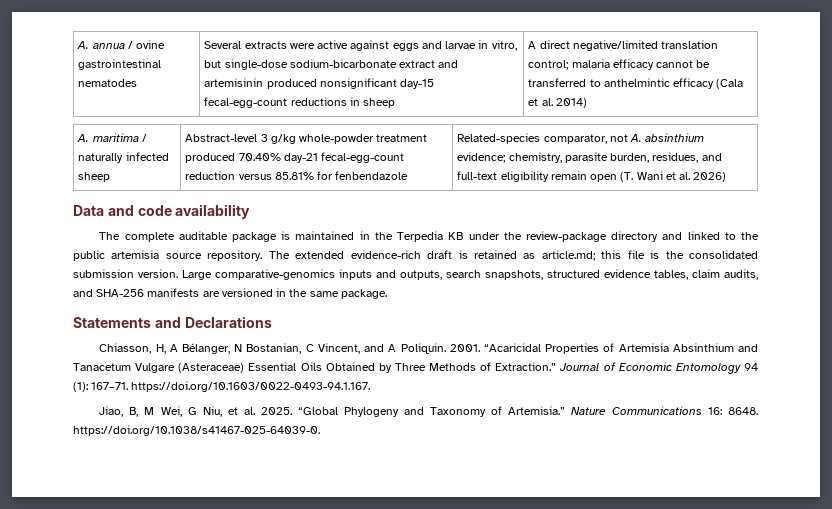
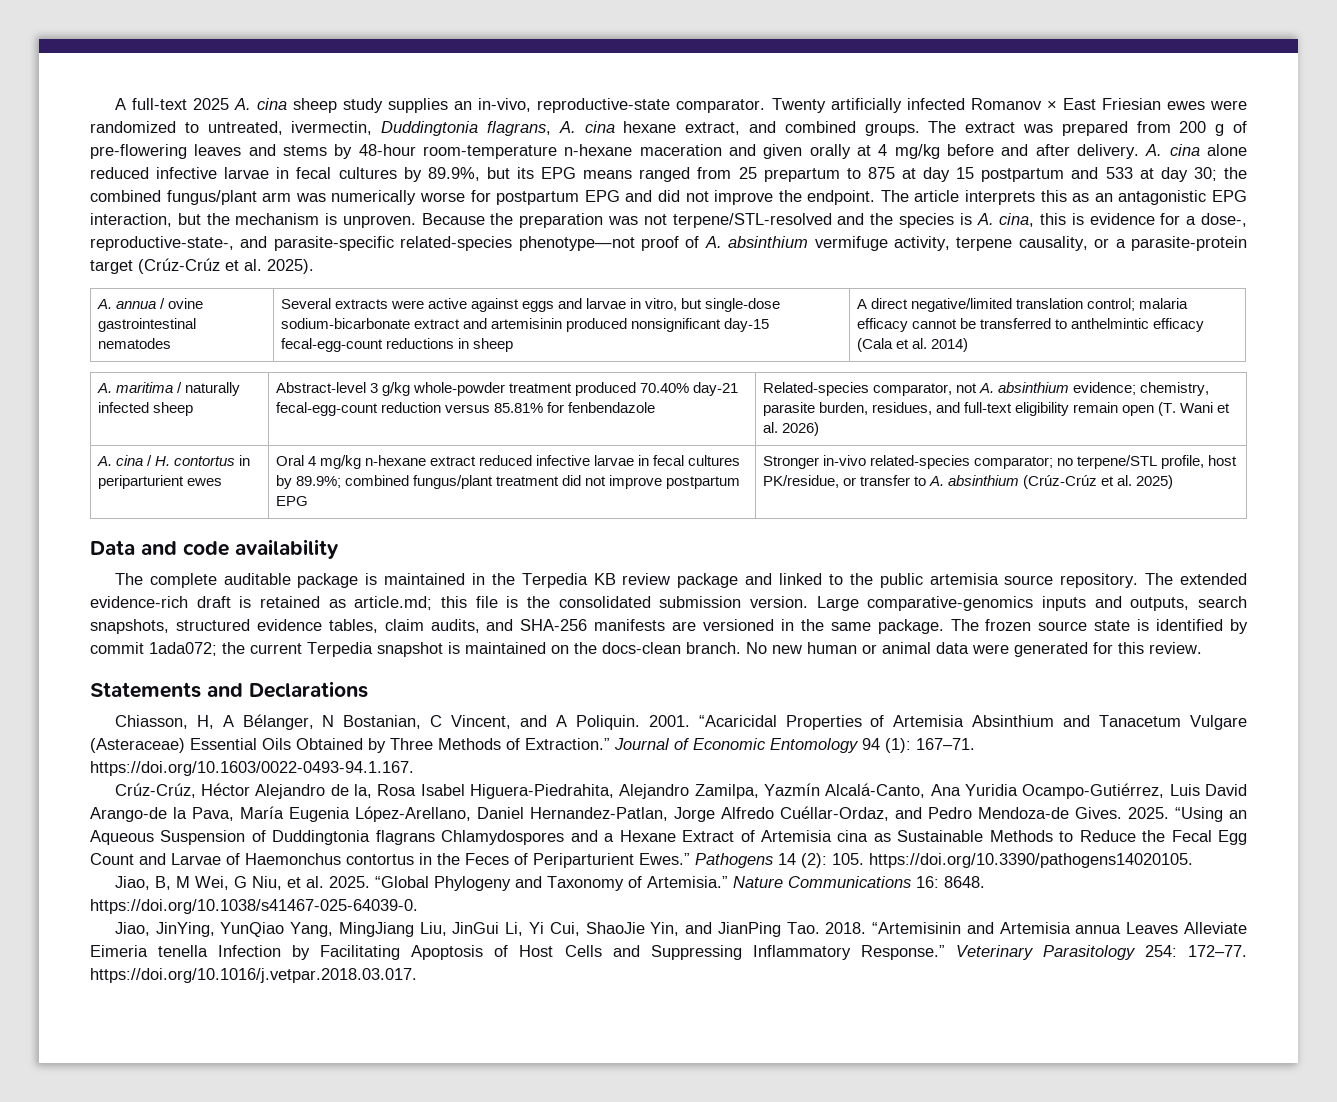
(77, 45) none -> [114,98,1247,113] [90,121,1247,136] [90,144,1248,159] [90,167,1247,182] [90,190,1248,205] [90,213,1247,228] [90,236,1247,251] [90,258,314,274] A full-text 2025 A. cina sheep study supplies an in-vivo, reproductive-state comparator. Twenty artificially infected Romanov × East Friesian ewes were randomized to untreated, ivermectin, Duddingtonia flagrans, A. cina hexane extract, and combined groups. The extract was prepared from 200 g of pre-flowering leaves and stems by 48-hour room-temperature n-hexane maceration and given orally at 4 mg/kg before and after delivery. A. cina alone reduced infective larvae in fecal cultures by 89.9%, but its EPG means ranged from 25 prepartum to 875 at day 15 postpartum and 533 at day 30; the combined fungus/plant arm was numerically worse for postpartum EPG and did not improve the endpoint. The article interprets this as an antagonistic EPG interaction, but the mechanism is unproven. Because the preparation was not terpene/STL-resolved and the species is A. cina, this is evidence for a dose-, reproductive-state-, and parasite-specific related-species phenotype—not proof of A. absinthium vermifuge activity, terpene causality, or a parasite-protein target (Crúz-Crúz et al. 2025). //
(727, 177) none -> [96,455,250,466] [97,475,222,489] [275,455,741,469] [275,475,740,489] [275,496,308,506] [762,455,1237,469] [762,475,1173,489] // A. cina / H. contortus in periparturient ewes | Oral 4 mg/kg n-hexane extract reduced infective larvae in fecal cultures by 89.9%; combined fungus/plant treatment did not improve postpartum EPG | Stronger in-vivo related-species comparator; no terpene/STL profile, host PK/residue, or transfer to A. absinthium (Crúz-Crúz et al. 2025)
[468,231,659,242] under the review-package directory -> [622,573,739,588] review package
(387, 294) none -> [950,619,1249,634] [90,642,1202,657] The frozen source state is identified by commit 1ada072; the current Terpedia snapshot is maintained on the docs-clean branch. No new human or animal data were generated for this review.
(371, 386) none -> [114,783,1247,799] [90,806,1247,822] [90,830,1248,845] [90,853,1193,868] // Crúz-Crúz, Héctor Alejandro de la, Rosa Isabel Higuera-Piedrahita, Alejandro Zamilpa, Yazmín Alcalá-Canto, Ana Yuridia Ocampo-Gutiérrez, Luis David Arango-de la Pava, María Eugenia López-Arellano, Daniel Hernandez-Patlan, Jorge Alfredo Cuéllar-Ordaz, and Pedro Mendoza-de Gives. 2025. “Using an Aqueous Suspension of Duddingtonia flagrans Chlamydospores and a Hexane Extract of Artemisia cina as Sustainable Methods to Reduce the Fecal Egg Count and Larvae of Haemonchus contortus in the Feces of Periparturient Ewes.” Pathogens 14 (2): 105. https://doi.org/10.3390/pathogens14020105.
(320, 430) none -> [114,922,1247,937] [90,945,1247,960] [90,968,417,983] // Jiao, JinYing, YunQiao Yang, MingJiang Liu, JinGui Li, Yi Cui, ShaoJie Yin, and JianPing Tao. 2018. “Artemisinin and Artemisia annua Leaves Alleviate Eimeria tenella Infection by Facilitating Apoptosis of Host Cells and Suppressing Inflammatory Response.” Veterinary Parasitology 254: 172–77. https://doi.org/10.1016/j.vetpar.2018.03.017.

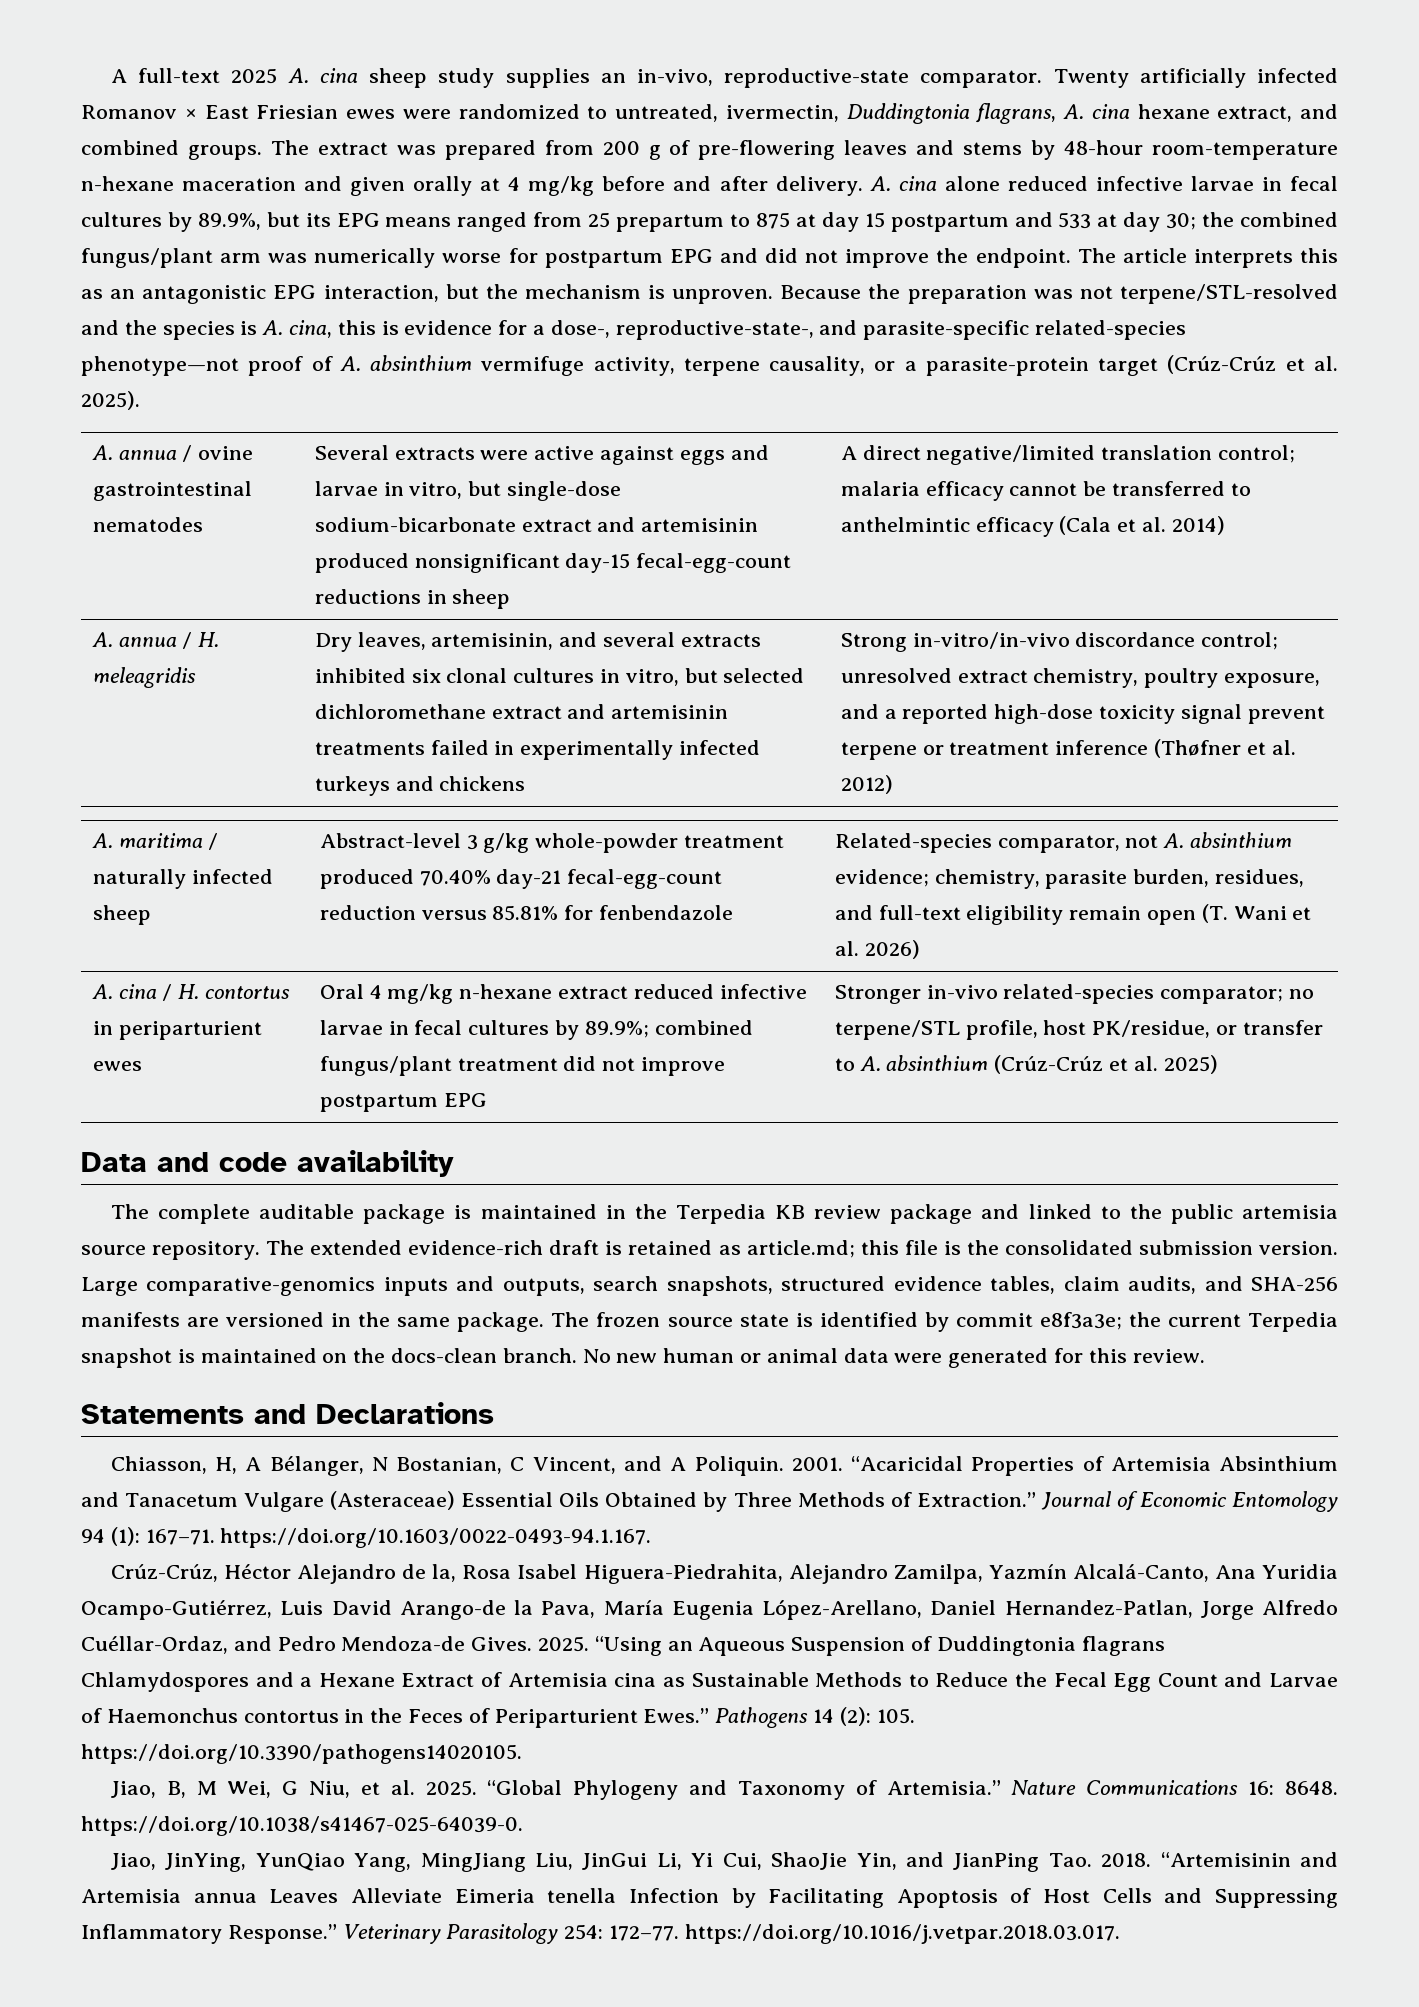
(968, 345) none -> [91,632,220,649] [92,667,196,688] [314,632,761,652] [314,668,805,686] [314,704,729,719] [314,740,760,760] [314,776,526,796] [840,632,1279,652] [840,668,1320,688] [840,704,1325,724] [840,739,1296,760] [840,775,893,794] // A. annua / H. meleagridis | Dry leaves, artemisinin, and several extracts inhibited six clonal cultures in vitro, but selected dichloromethane extract and artemisinin treatments failed in experimentally infected turkeys and chickens | Strong in-vitro/in-vivo discordance control; unresolved extract chemistry, poultry exposure, and a reported high-dose toxicity signal prevent terpene or treatment inference (Thøfner et al. 2012)
[149,642,217,656] 1ada072; -> [1039,1312,1122,1330] e8f3a3e;

